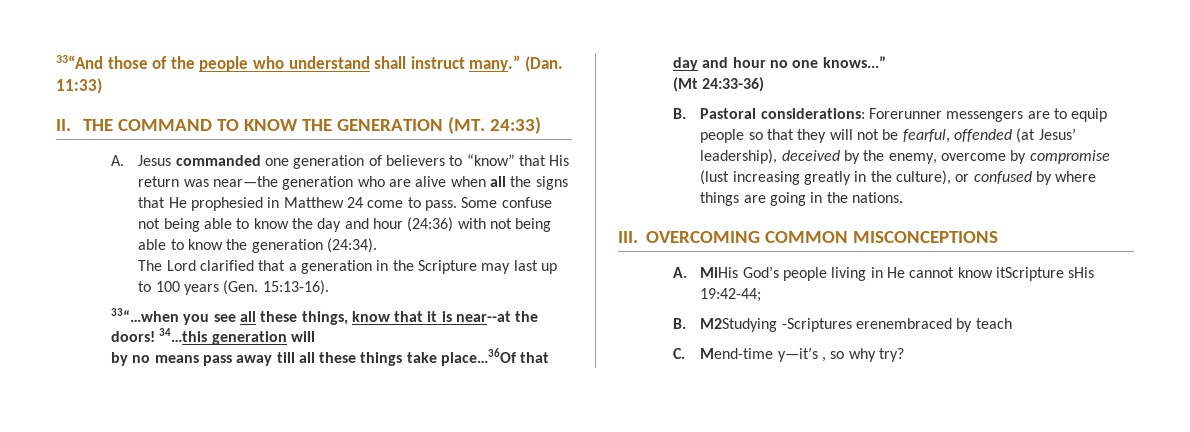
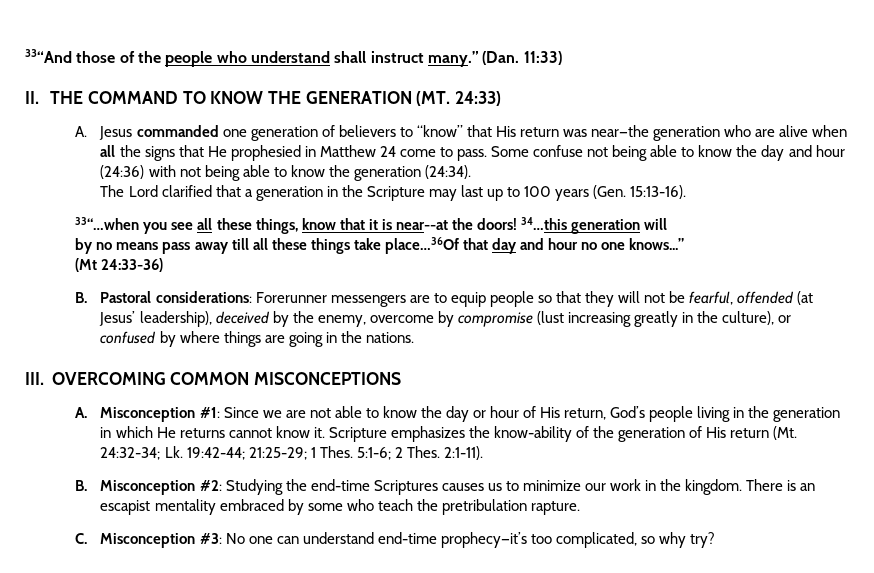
[700,266,1095,281] [700,288,762,302] [672,318,1012,332] [672,347,827,362] MiHis God’s people living in He cannot know itScripture sHis 19:42-44; // B. M2Studying -Scriptures erenembraced by teach // C. Mend-time y—it’s , -> [100,406,841,422] [100,426,798,442] [100,446,483,460] [75,479,816,495] [100,499,580,515] [75,532,637,548] Misconception #1: Since we are not able to know the day or hour of His return, God’s people living in the generation in which He returns cannot know it. Scripture emphasizes the know-ability of the generation of His return (Mt. 24:32-34; Lk. 19:42-44; 21:25-29; 1 Thes. 5:1-6; 2 Thes. 2:1-11). // B. Misconception #2: Studying the end-time Scriptures causes us to minimize our work in the kingdom. There is an escapist mentality embraced by some who teach the pretribulation rapture. // C. Misconception #3: No one can understand end-time prophecy—it’s too complicated,

